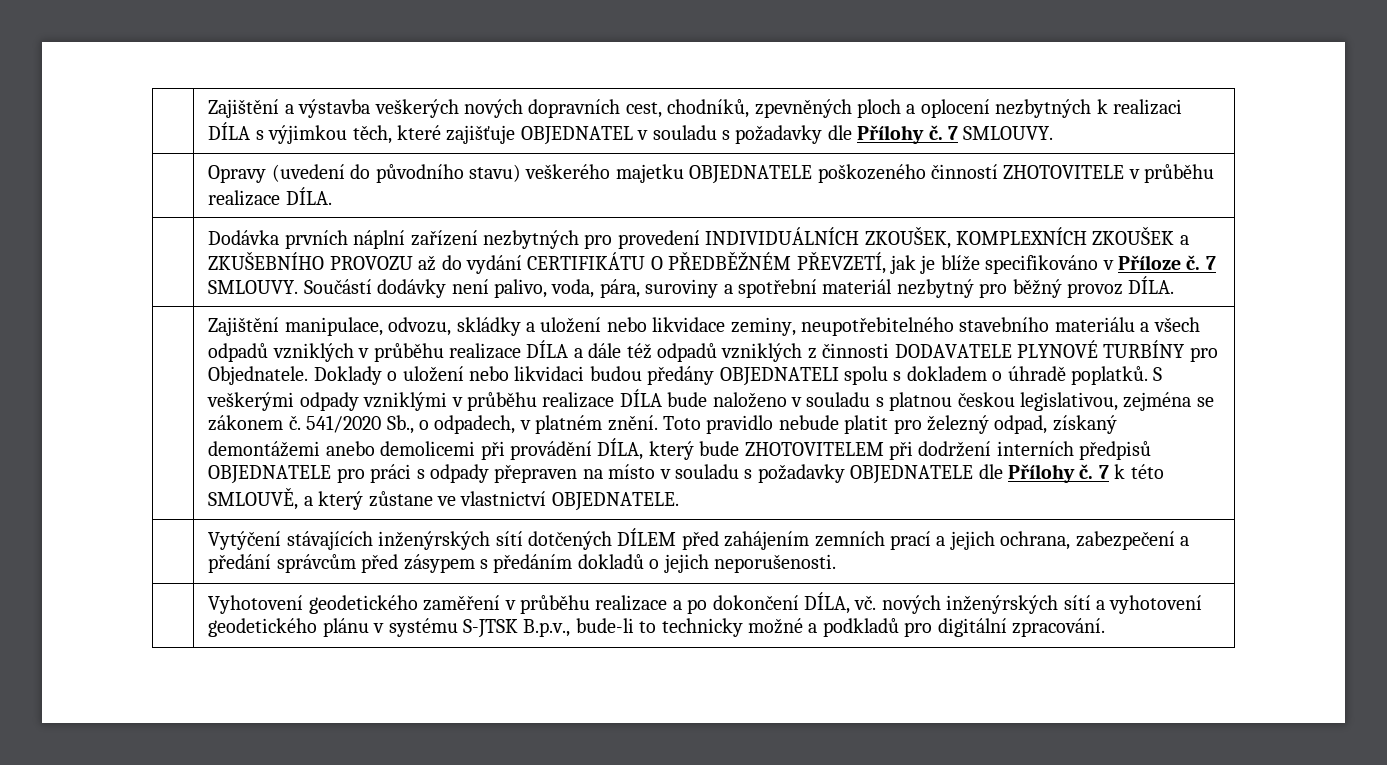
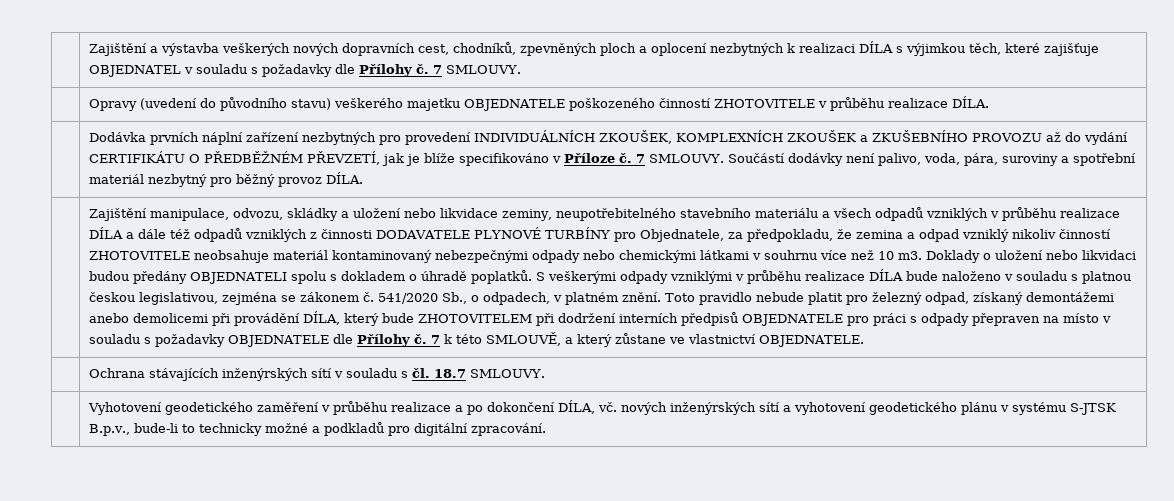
[208,366,309,385] Objednatele. -> [640,229,1112,242] [89,250,923,263] Objednatele, za předpokladu, že zemina a odpad vzniklý nikoliv činností ZHOTOVITELE neobsahuje materiál kontaminovaný nebezpečnými odpady nebo chemickými látkami v souhrnu více než 10 m3.
[208,531,282,550] Vytýčení -> [89,368,146,378] Ochrana
[527,528,1189,550] [208,554,836,573] dotčených DÍLEM před zahájením zemních prací a jejich ochrana, zabezpečení a předání správcům před zásypem s předáním dokladů o jejich neporušenosti. -> [334,368,546,378] v souladu s čl. 18.7 SMLOUVY.

